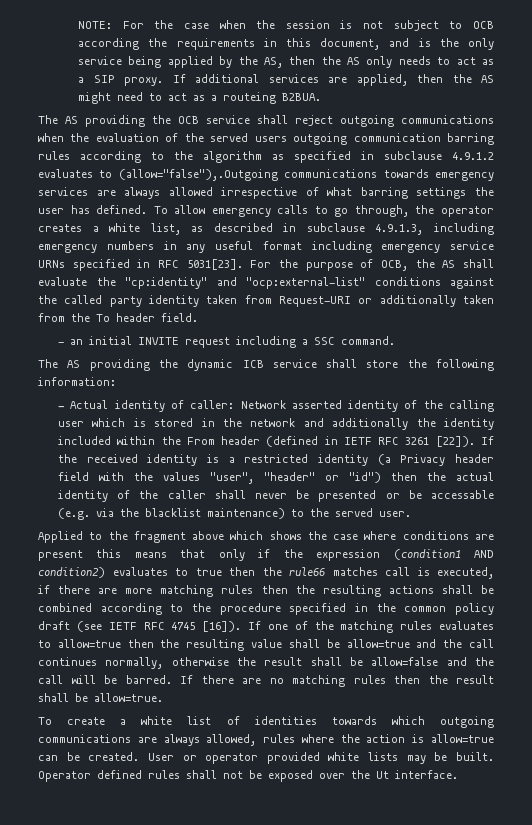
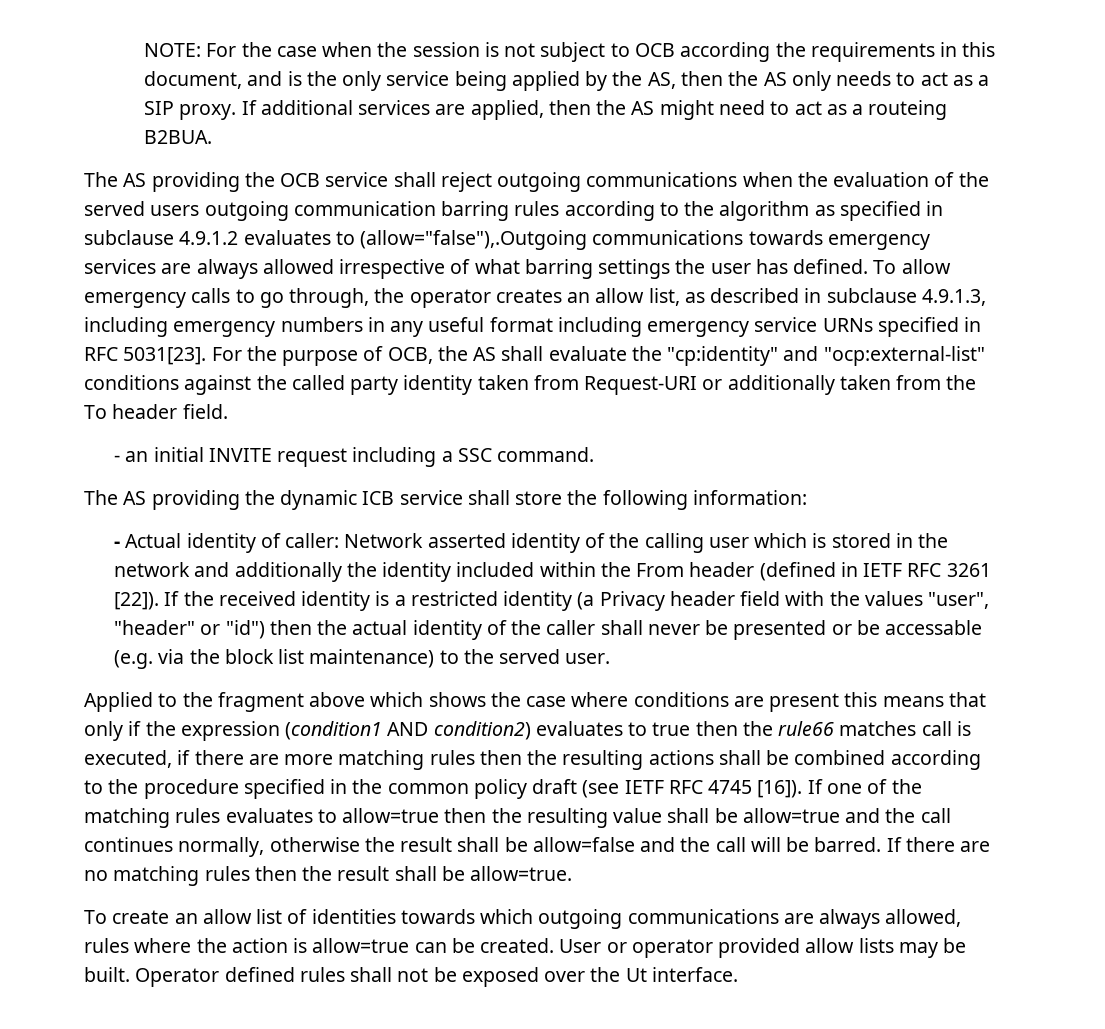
[92,223,141,232] a white -> [567,288,645,303] an allow
[145,508,202,517] blacklist -> [224,649,305,664] block list
[120,716,173,725] a white -> [174,909,252,924] an allow
[328,752,360,761] white -> [805,938,855,953] allow

